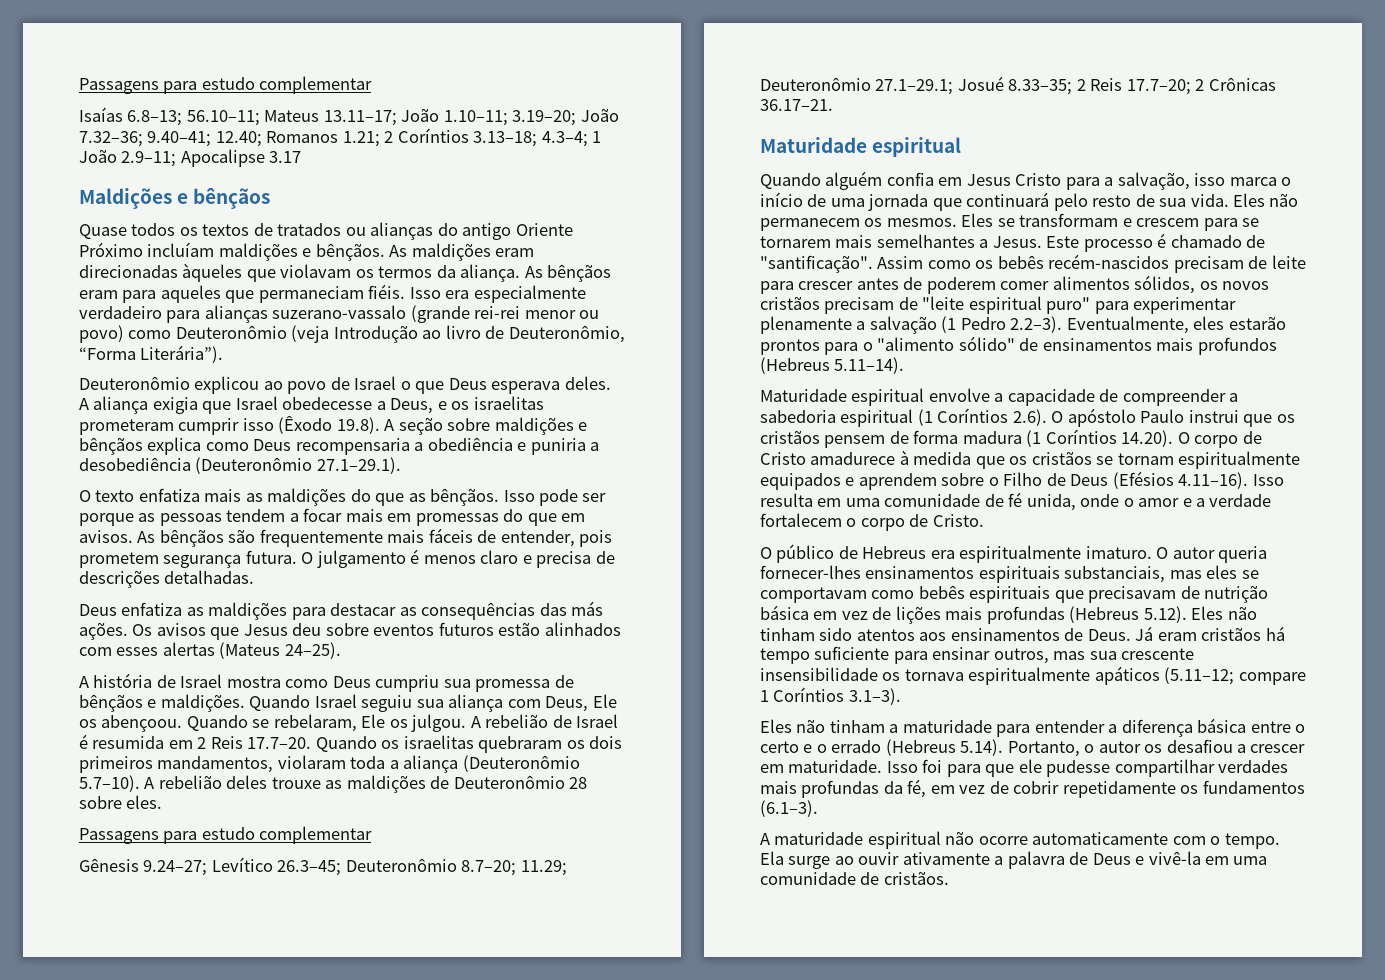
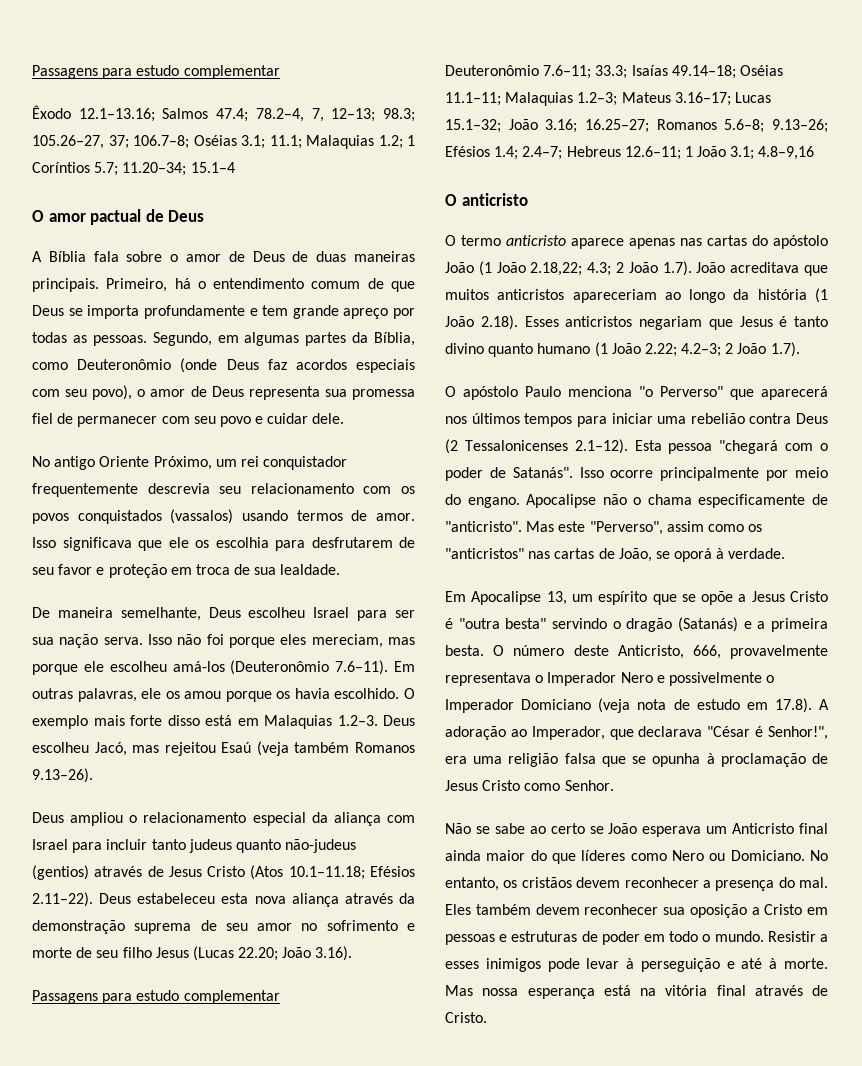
[79,76,373,94] [79,107,619,126] [79,128,602,147] [79,149,302,167] [79,188,271,209] [79,222,573,240] [79,242,535,261] [79,263,612,282] [79,284,586,303] [79,305,600,323] [79,325,625,343] [79,345,224,363] [79,376,611,394] [79,396,544,414] [79,416,588,435] [79,437,600,455] [79,457,401,474] [79,488,607,506] [79,508,586,526] [79,528,613,547] [79,549,615,568] [79,570,255,588] [79,601,604,620] [79,622,621,640] [79,642,341,659] [79,673,574,692] [79,694,617,712] [79,714,619,732] [79,734,623,753] [79,755,580,773] [79,775,588,793] [79,795,163,809] [79,826,373,844] [79,857,567,876] [760,76,1276,95] [760,99,833,111] [760,137,962,157] [760,171,1292,190] [760,192,1299,211] [760,213,1260,231] [760,233,1266,252] [760,254,1306,273] [760,275,1270,294] [760,296,1237,314] [760,316,1286,334] [760,336,1277,355] [760,357,905,374] [760,388,1239,406] [760,408,1295,427] [760,429,1262,448] [760,450,1301,469] [760,471,1284,490] [760,492,1272,511] [760,513,984,531] [760,544,1268,563] [760,565,1259,583] [760,585,1269,603] [760,605,1257,624] [760,626,1285,641] [760,646,1195,664] [760,666,1306,685] [760,687,901,705] [760,718,1306,737] [760,739,1306,757] [760,759,1289,777] [760,779,1305,798] [760,800,818,817] [760,831,1280,849] [760,851,1268,869] [760,871,949,885] Passagens para estudo complementar // Isaías 6.8–13; 56.10–11; Mateus 13.11–17; João 1.10–11; 3.19–20; João 7.32–36; 9.40–41; 12.40; Romanos 1.21; 2 Coríntios 3.13–18; 4.3–4; 1 João 2.9–11; Apocalipse 3.17 // Maldições e bênçãos // Quase todos os textos de tratados ou alianças do antigo Oriente Próximo incluíam maldições e bênçãos. As maldições eram direcionadas àqueles que violavam os termos da aliança. As bênçãos eram para aqueles que permaneciam fiéis. Isso era especialmente verdadeiro para alianças suzerano-vassalo (grande rei-rei menor ou povo) como Deuteronômio (veja Introdução ao livro de Deuteronômio, “Forma Literária”). // Deuteronômio explicou ao povo de Israel o que Deus esperava deles. A aliança exigia que Israel obedecesse a Deus, e os israelitas prometeram cumprir isso (Êxodo 19.8). A seção sobre maldições e bênçãos explica como Deus recompensaria a obediência e puniria a desobediência (Deuteronômio 27.1–29.1). // O texto enfatiza mais as maldições do que as bênçãos. Isso pode ser porque as pessoas tendem a focar mais em promessas do que em avisos. As bênçãos são frequentemente mais fáceis de entender, pois prometem segurança futura. O julgamento é menos claro e precisa de descrições detalhadas. // Deus enfatiza as maldições para destacar as consequências das más ações. Os avisos que Jesus deu sobre eventos futuros estão alinhados com esses alertas (Mateus 24–25). // A história de Israel mostra como Deus cumpriu sua promessa de bênçãos e maldições. Quando Israel seguiu sua aliança com Deus, Ele os abençoou. Quando se rebelaram, Ele os julgou. A rebelião de Israel é resumida em 2 Reis 17.7–20. Quando os israelitas quebraram os dois primeiros mandamentos, violaram toda a aliança (Deuteronômio 5.7–10). A rebelião deles trouxe as maldições de Deuteronômio 28 sobre eles. // Passagens para estudo complementar // Gênesis 9.24–27; Levítico 26.3–45; Deuteronômio 8.7–20; 11.29; Deuteronômio 27.1–29.1; Josué 8.33–35; 2 Reis 17.7–20; 2 Crônicas 36.17–21. // Maturidade espiritual // Quando alguém confia em Jesus Cristo para a salvação, isso marca o início de uma jornada que continuará pelo resto de sua vida. Eles não permanecem os mesmos. Eles se transformam e crescem para se tornarem mais semelhantes a Jesus. Este processo é chamado de "santificação". Assim como os bebês recém-nascidos precisam de leite para crescer antes de poderem comer alimentos sólidos, os novos cristãos precisam de "leite espiritual puro" para experimentar plenamente a salvação (1 Pedro 2.2–3). Eventualmente, eles estarão prontos para o "alimento sólido" de ensinamentos mais profundos (Hebreus 5.11–14). // Maturidade espiritual envolve a capacidade de compreender a sabedoria espiritual (1 Coríntios 2.6). O apóstolo Paulo instrui que os cristãos pensem de forma madura (1 Coríntios 14.20). O corpo de Cristo amadurece à medida que os cristãos se tornam espiritualmente equipados e aprendem sobre o Filho de Deus (Efésios 4.11–16). Isso resulta em uma comunidade de fé unida, onde o amor e a verdade fortalecem o corpo de Cristo. // O público de Hebreus era espiritualmente imaturo. O autor queria fornecer-lhes ensinamentos espirituais substanciais, mas eles se comportavam como bebês espirituais que precisavam de nutrição básica em vez de lições mais profundas (Hebreus 5.12). Eles não tinham sido atentos aos ensinamentos de Deus. Já eram cristãos há tempo suficiente para ensinar outros, mas sua crescente insensibilidade os tornava espiritualmente apáticos (5.11–12; compare 1 Coríntios 3.1–3). // Eles não tinham a maturidade para entender a diferença básica entre o certo e o errado (Hebreus 5.14). Portanto, o autor os desafiou a crescer em maturidade. Isso foi para que ele pudesse compartilhar verdades mais profundas da fé, em vez de cobrir repetidamente os fundamentos (6.1–3). // A maturidade espiritual não ocorre automaticamente com o tempo. Ela surge ao ouvir ativamente a palavra de Deus e vivê-la em uma comunidade de cristãos. -> [32,65,280,79] [32,105,416,122] [32,135,415,149] [32,162,235,176] [32,209,205,225] [32,251,416,262] [32,278,415,292] [32,305,415,319] [32,332,415,346] [32,358,415,373] [32,385,415,400] [32,413,345,427] [32,456,348,470] [32,483,415,497] [32,509,415,524] [32,537,415,551] [32,564,341,578] [32,607,415,621] [32,634,415,648] [32,660,415,675] [32,688,415,702] [32,715,415,729] [32,741,415,756] [32,768,93,783] [32,812,416,826] [32,839,357,853] [32,865,415,880] [32,892,416,907] [32,920,415,934] [32,946,353,961] [32,990,280,1004] [445,65,783,79] [445,92,771,106] [445,119,828,133] [445,146,815,160] [445,193,528,206] [445,235,828,249] [445,261,828,276] [445,288,828,303] [445,315,828,330] [445,342,800,357] [445,386,828,400] [445,413,828,427] [445,439,828,454] [445,467,828,481] [445,494,828,508] [445,521,763,535] [445,548,786,562] [445,591,828,605] [445,617,828,632] [445,645,828,659] [445,672,775,686] [445,698,829,713] [445,726,828,740] [445,753,828,767] [445,780,614,791] [445,823,828,837] [445,850,828,864] [445,877,828,891] [445,904,828,918] [445,931,828,945] [445,958,828,972] [445,985,828,999] [445,1012,487,1023] Passagens para estudo complementar // Êxodo 12.1–13.16; Salmos 47.4; 78.2–4, 7, 12–13; 98.3; 105.26–27, 37; 106.7–8; Oséias 3.1; 11.1; Malaquias 1.2; 1 Coríntios 5.7; 11.20–34; 15.1–4 // O amor pactual de Deus // A Bíblia fala sobre o amor de Deus de duas maneiras principais. Primeiro, há o entendimento comum de que Deus se importa profundamente e tem grande apreço por todas as pessoas. Segundo, em algumas partes da Bíblia, como Deuteronômio (onde Deus faz acordos especiais com seu povo), o amor de Deus representa sua promessa fiel de permanecer com seu povo e cuidar dele. // No antigo Oriente Próximo, um rei conquistador frequentemente descrevia seu relacionamento com os povos conquistados (vassalos) usando termos de amor. Isso significava que ele os escolhia para desfrutarem de seu favor e proteção em troca de sua lealdade. // De maneira semelhante, Deus escolheu Israel para ser sua nação serva. Isso não foi porque eles mereciam, mas porque ele escolheu amá-los (Deuteronômio 7.6–11). Em outras palavras, ele os amou porque os havia escolhido. O exemplo mais forte disso está em Malaquias 1.2–3. Deus escolheu Jacó, mas rejeitou Esaú (veja também Romanos 9.13–26). // Deus ampliou o relacionamento especial da aliança com Israel para incluir tanto judeus quanto não-judeus (gentios) através de Jesus Cristo (Atos 10.1–11.18; Efésios 2.11–22). Deus estabeleceu esta nova aliança através da demonstração suprema de seu amor no sofrimento e morte de seu filho Jesus (Lucas 22.20; João 3.16). // Passagens para estudo complementar // Deuteronômio 7.6–11; 33.3; Isaías 49.14–18; Oséias 11.1–11; Malaquias 1.2–3; Mateus 3.16–17; Lucas 15.1–32; João 3.16; 16.25–27; Romanos 5.6–8; 9.13–26; Efésios 1.4; 2.4–7; Hebreus 12.6–11; 1 João 3.1; 4.8–9,16 // O anticristo // O termo anticristo aparece apenas nas cartas do apóstolo João (1 João 2.18,22; 4.3; 2 João 1.7). João acreditava que muitos anticristos apareceriam ao longo da história (1 João 2.18). Esses anticristos negariam que Jesus é tanto divino quanto humano (1 João 2.22; 4.2–3; 2 João 1.7). // O apóstolo Paulo menciona "o Perverso" que aparecerá nos últimos tempos para iniciar uma rebelião contra Deus (2 Tessalonicenses 2.1–12). Esta pessoa "chegará com o poder de Satanás". Isso ocorre principalmente por meio do engano. Apocalipse não o chama especificamente de "anticristo". Mas este "Perverso", assim como os "anticristos" nas cartas de João, se oporá à verdade. // Em Apocalipse 13, um espírito que se opõe a Jesus Cristo é "outra besta" servindo o dragão (Satanás) e a primeira besta. O número deste Anticristo, 666, provavelmente representava o Imperador Nero e possivelmente o Imperador Domiciano (veja nota de estudo em 17.8). A adoração ao Imperador, que declarava "César é Senhor!", era uma religião falsa que se opunha à proclamação de Jesus Cristo como Senhor. // Não se sabe ao certo se João esperava um Anticristo final ainda maior do que líderes como Nero ou Domiciano. No entanto, os cristãos devem reconhecer a presença do mal. Eles também devem reconhecer sua oposição a Cristo em pessoas e estruturas de poder em todo o mundo. Resistir a esses inimigos pode levar à perseguição e até à morte. Mas nossa esperança está na vitória final através de Cristo.

